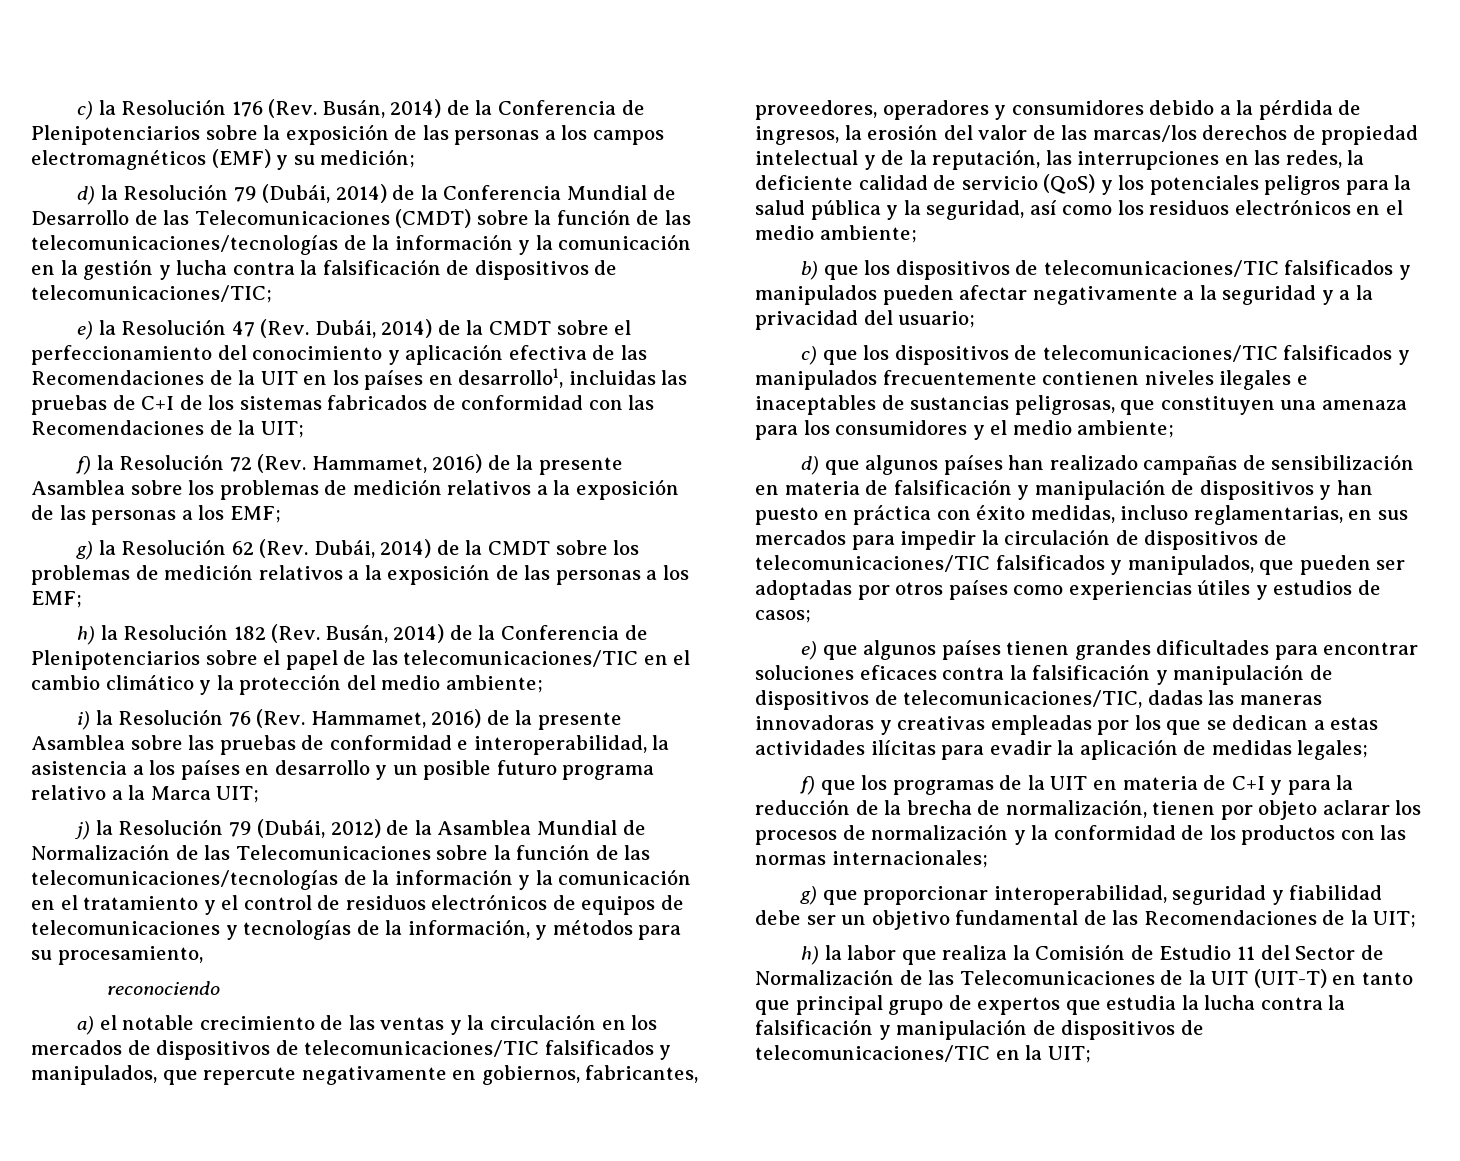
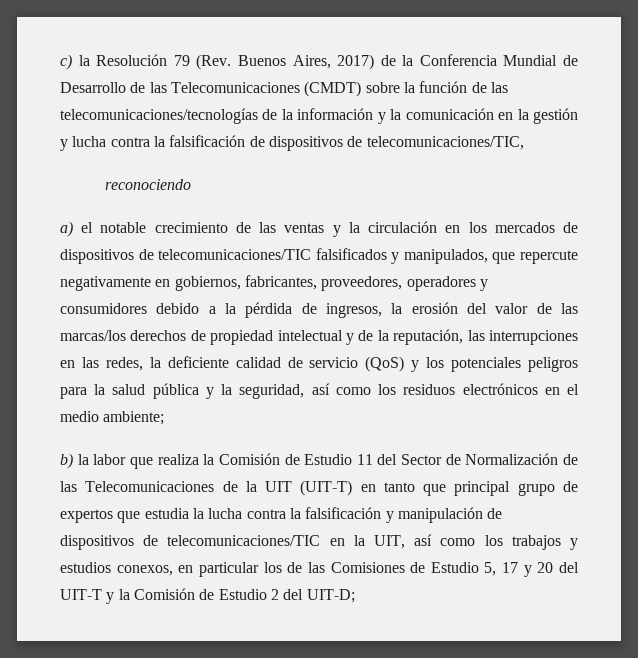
[231,99,645,118] [31,124,664,145] [31,149,416,170] [77,184,387,205] 176 (Rev. Busán, 2014) de la Conferencia de Plenipotenciarios sobre la exposición de las personas a los campos electromagnéticos (EMF) y su medición; // d) la Resolución 79 (Dubái, 2014) -> [173,54,375,70] 79 (Rev. Buenos Aires, 2017)
[31,285,272,303] [77,319,632,340] [31,344,647,365] [31,368,688,390] [31,395,655,415] [31,420,304,438] [76,454,624,475] [31,479,679,500] [31,505,281,525] [76,539,640,560] [31,564,689,585] [31,591,82,608] [77,624,648,645] [31,650,691,670] [31,674,543,695] [77,709,623,730] [31,735,670,755] [31,760,655,780] [31,785,260,803] [75,819,646,840] [31,844,651,860] [31,869,692,890] [31,894,684,915] [31,919,682,940] [31,946,203,965] telecomunicaciones/TIC; // e) la Resolución 47 (Rev. Dubái, 2014) de la CMDT sobre el perfeccionamiento del conocimiento y aplicación efectiva de las Recomendaciones de la UIT en los países en desarrollo1, incluidas las pruebas de C+I de los sistemas fabricados de conformidad con las Recomendaciones de la UIT; // f) la Resolución 72 (Rev. Hammamet, 2016) de la presente Asamblea sobre los problemas de medición relativos a la exposición de las personas a los EMF; // g) la Resolución 62 (Rev. Dubái, 2014) de la CMDT sobre los problemas de medición relativos a la exposición de las personas a los EMF; // h) la Resolución 182 (Rev. Busán, 2014) de la Conferencia de Plenipotenciarios sobre el papel de las telecomunicaciones/TIC en el cambio climático y la protección del medio ambiente; // i) la Resolución 76 (Rev. Hammamet, 2016) de la presente Asamblea sobre las pruebas de conformidad e interoperabilidad, la asistencia a los países en desarrollo y un posible futuro programa relativo a la Marca UIT; // j) la Resolución 79 (Dubái, 2012) de la Asamblea Mundial de Normalización de las Telecomunicaciones sobre la función de las telecomunicaciones/tecnologías de la información y la comunicación en el tratamiento y el control de residuos electrónicos de equipos de telecomunicaciones y tecnologías de la información, y métodos para su procesamiento, -> [366,136,524,150] telecomunicaciones/TIC,
[823,260,1411,280] [755,285,1373,305] [755,310,976,330] [801,345,1410,365] [755,370,1308,390] [755,395,1407,415] [755,420,1175,440] [801,454,1415,475] [755,479,1373,500] [755,505,1408,525] [755,529,1287,550] [755,555,1406,575] [755,580,1381,600] [755,610,811,623] [801,640,1419,660] [755,664,1333,685] [755,690,1322,710] [755,715,1379,735] [755,739,1369,760] [800,775,1354,795] [755,799,1422,820] [755,824,1407,845] [755,850,988,868] [800,885,1383,905] [755,910,1417,930] [801,946,820,965] que los dispositivos de telecomunicaciones/TIC falsificados y manipulados pueden afectar negativamente a la seguridad y a la privacidad del usuario; // c) que los dispositivos de telecomunicaciones/TIC falsificados y manipulados frecuentemente contienen niveles ilegales e inaceptables de sustancias peligrosas, que constituyen una amenaza para los consumidores y el medio ambiente; // d) que algunos países han realizado campañas de sensibilización en materia de falsificación y manipulación de dispositivos y han puesto en práctica con éxito medidas, incluso reglamentarias, en sus mercados para impedir la circulación de dispositivos de telecomunicaciones/TIC falsificados y manipulados, que pueden ser adoptadas por otros países como experiencias útiles y estudios de casos; // e) que algunos países tienen grandes dificultades para encontrar soluciones eficaces contra la falsificación y manipulación de dispositivos de telecomunicaciones/TIC, dadas las maneras innovadoras y creativas empleadas por los que se dedican a estas actividades ilícitas para evadir la aplicación de medidas legales; // f) que los programas de la UIT en materia de C+I y para la reducción de la brecha de normalización, tienen por objeto aclarar los procesos de normalización y la conformidad de los productos con las normas internacionales; // g) que proporcionar interoperabilidad, seguridad y fiabilidad debe ser un objetivo fundamental de las Recomendaciones de la UIT; // h) -> (73, 461) none
[1047,1046,1091,1063] UIT; -> [373,534,578,550] [60,562,580,577] [60,588,355,604] UIT, así como los trabajos y estudios conexos, en particular los de las Comisiones de Estudio 5, 17 y 20 del UIT-T y la Comisión de Estudio 2 del UIT-D;

